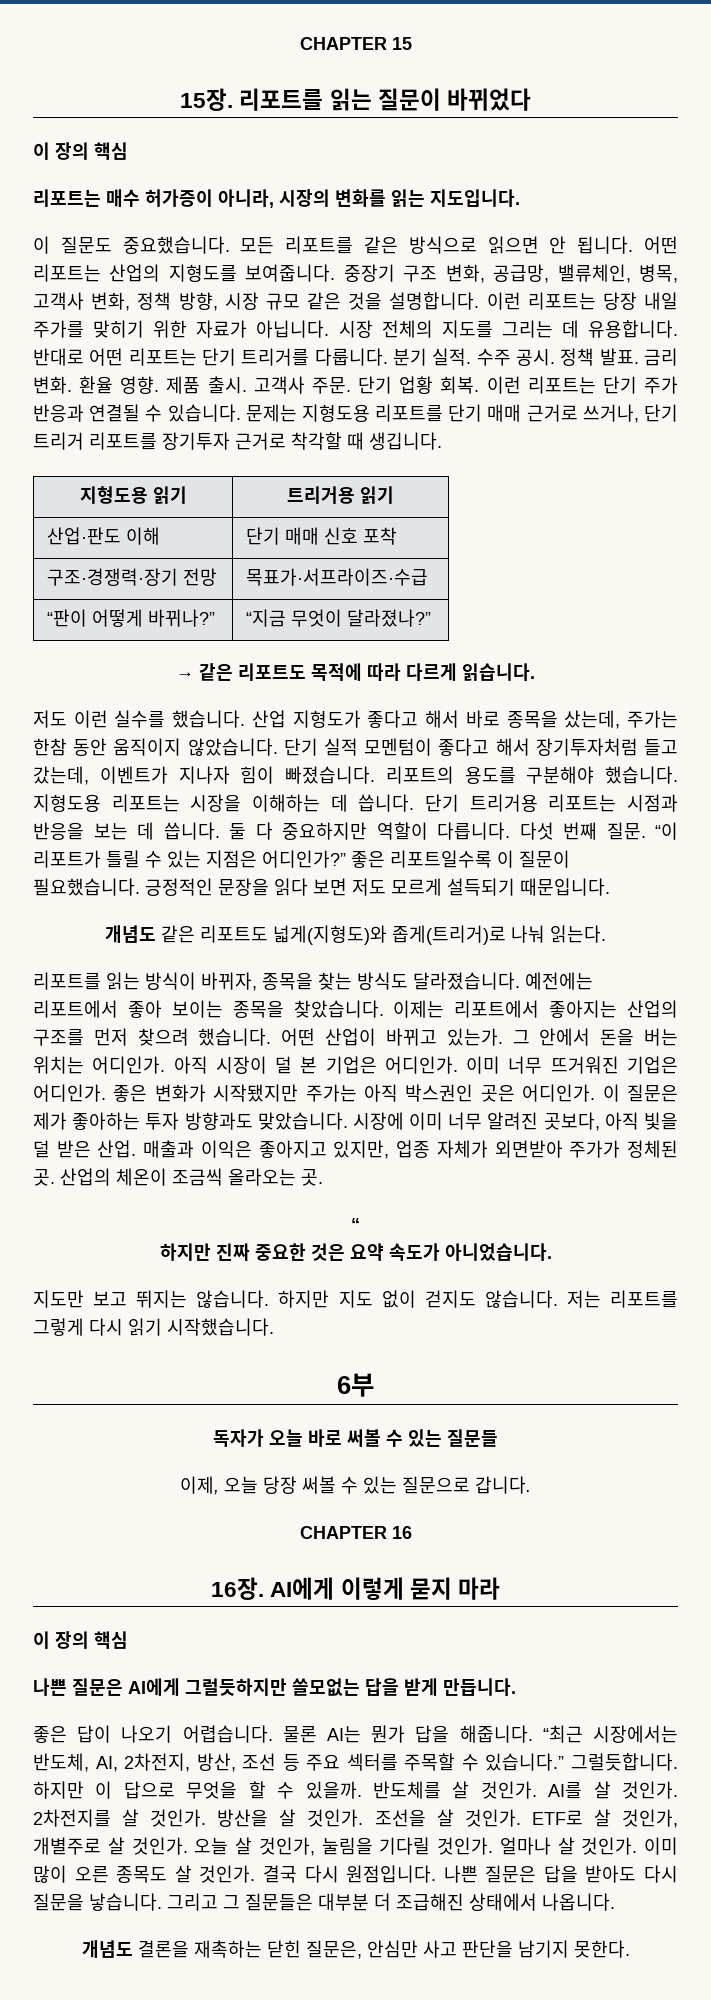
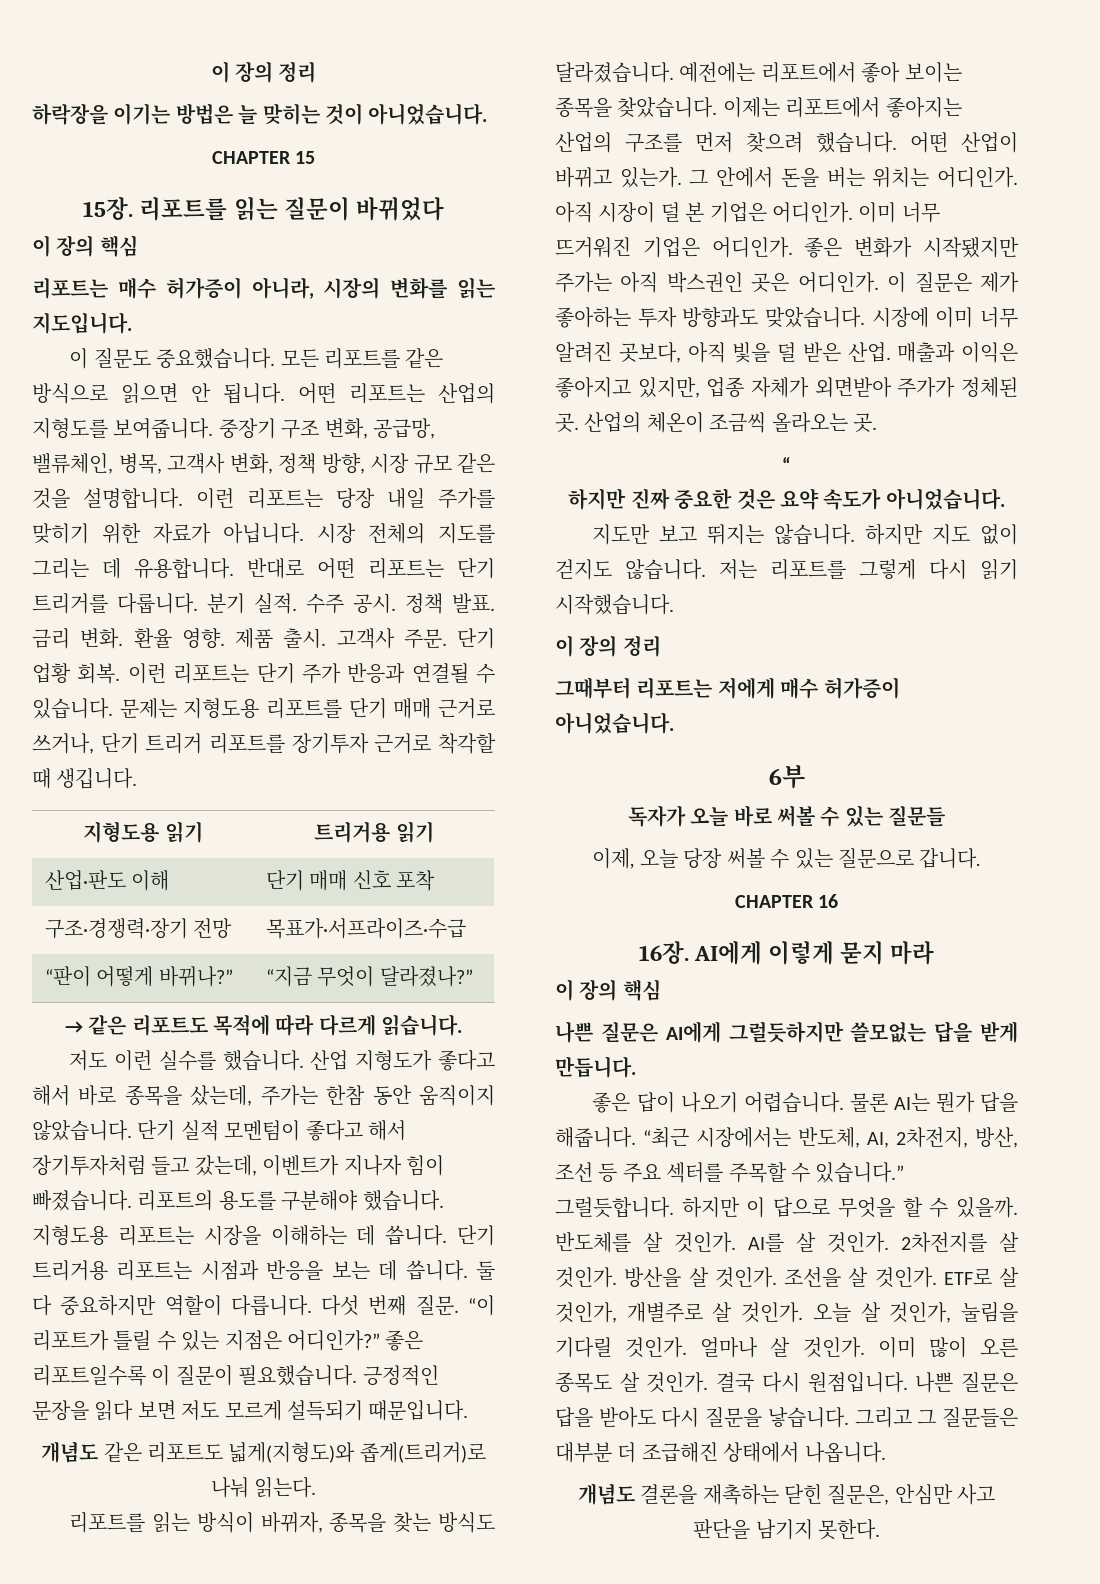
(299, 43) none -> [210,61,317,83] [32,103,488,125] 이 장의 정리 // 하락장을 이기는 방법은 늘 맞히는 것이 아니었습니다. //
(274, 1327) none -> [555,635,661,657] [555,677,900,699] [555,712,674,734] // 이 장의 정리 // 그때부터 리포트는 저에게 매수 허가증이 아니었습니다.

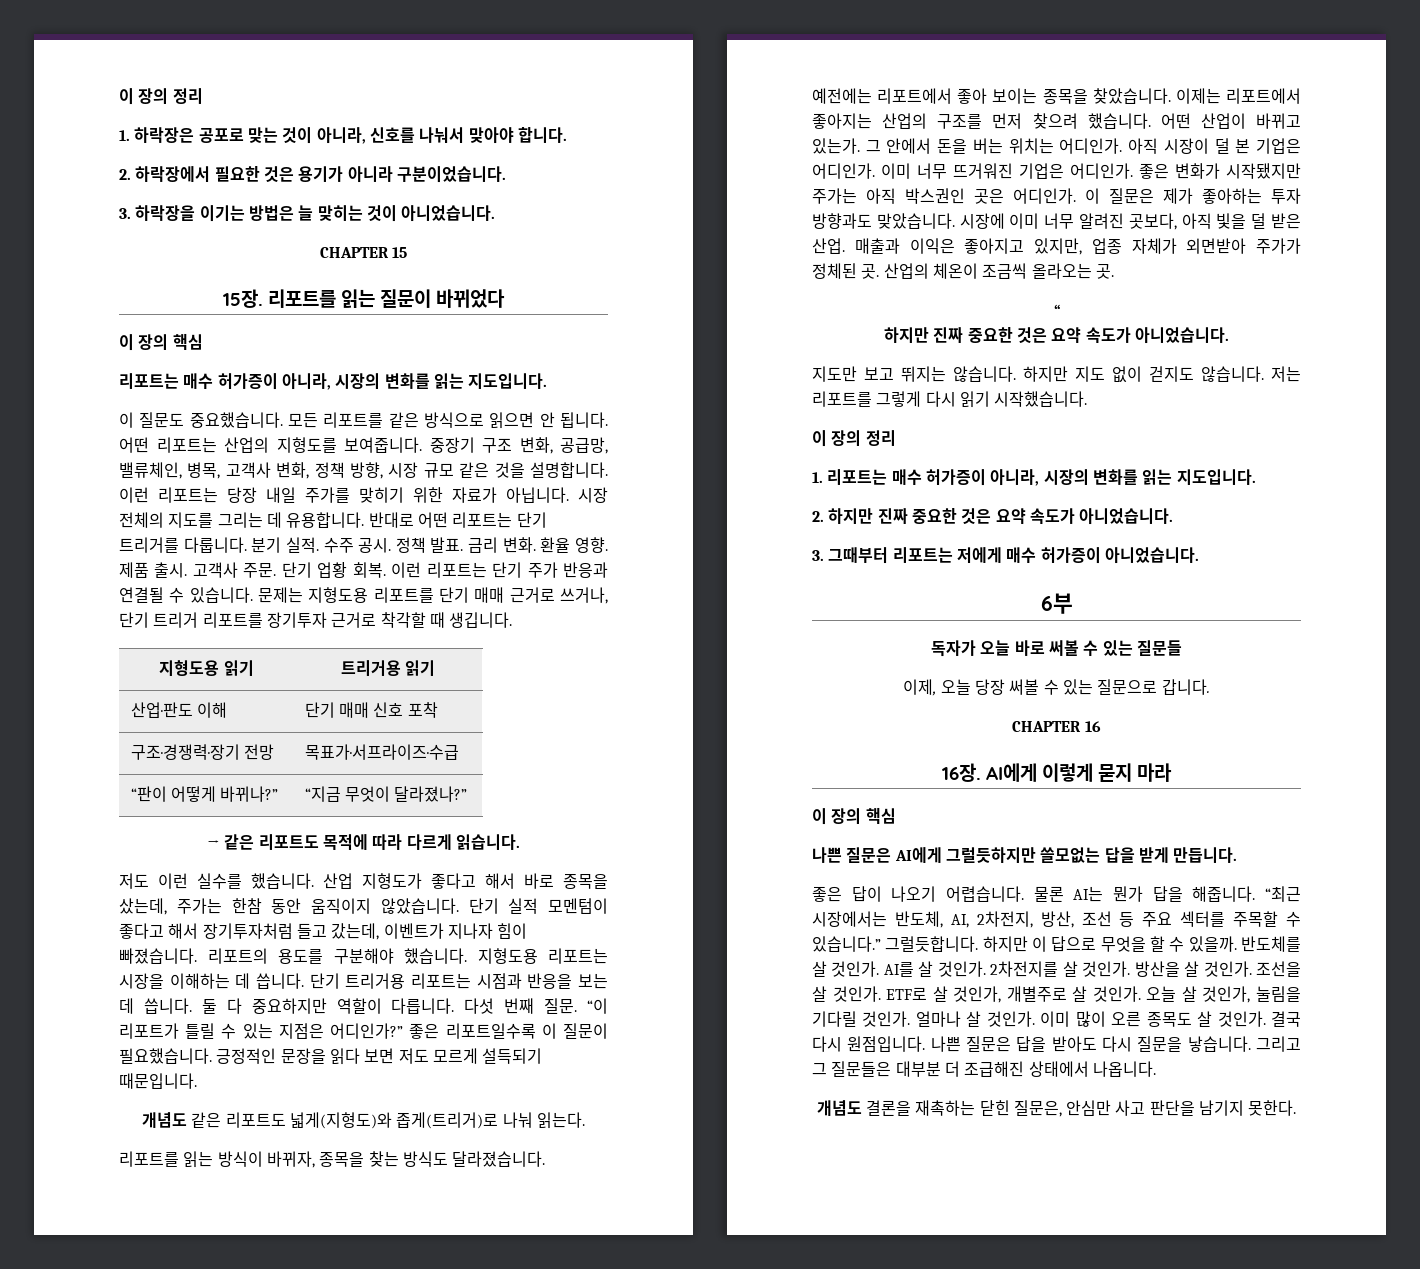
[210,61,317,83] 이 장의 정리 // -> [119,88,203,105] [119,127,567,144] [119,166,506,183] [119,208,131,219] 이 장의 정리 // 1. 하락장은 공포로 맞는 것이 아니라, 신호를 나눠서 맞아야 합니다. // 2. 하락장에서 필요한 것은 용기가 아니라 구분이었습니다. // 3.
(661, 646) none -> [812,469,1256,486] [812,508,1174,525] [812,550,824,561] 1. 리포트는 매수 허가증이 아니라, 시장의 변화를 읽는 지도입니다. // 2. 하지만 진짜 중요한 것은 요약 속도가 아니었습니다. // 3.

